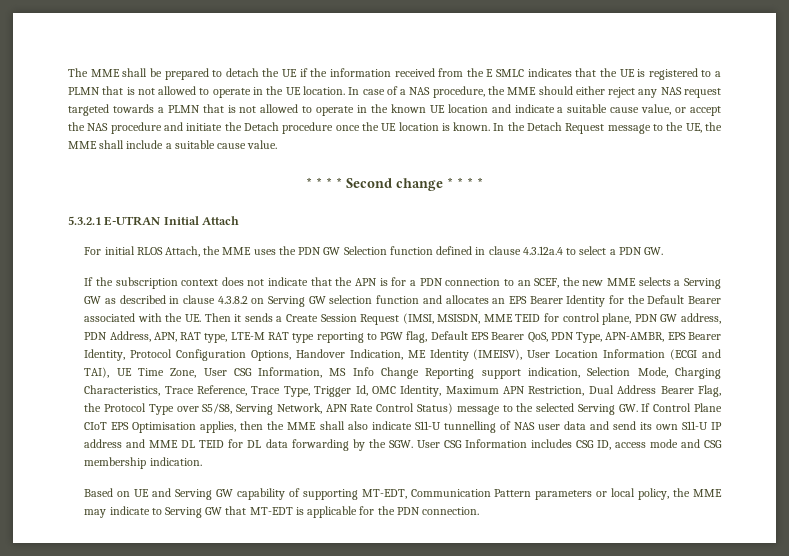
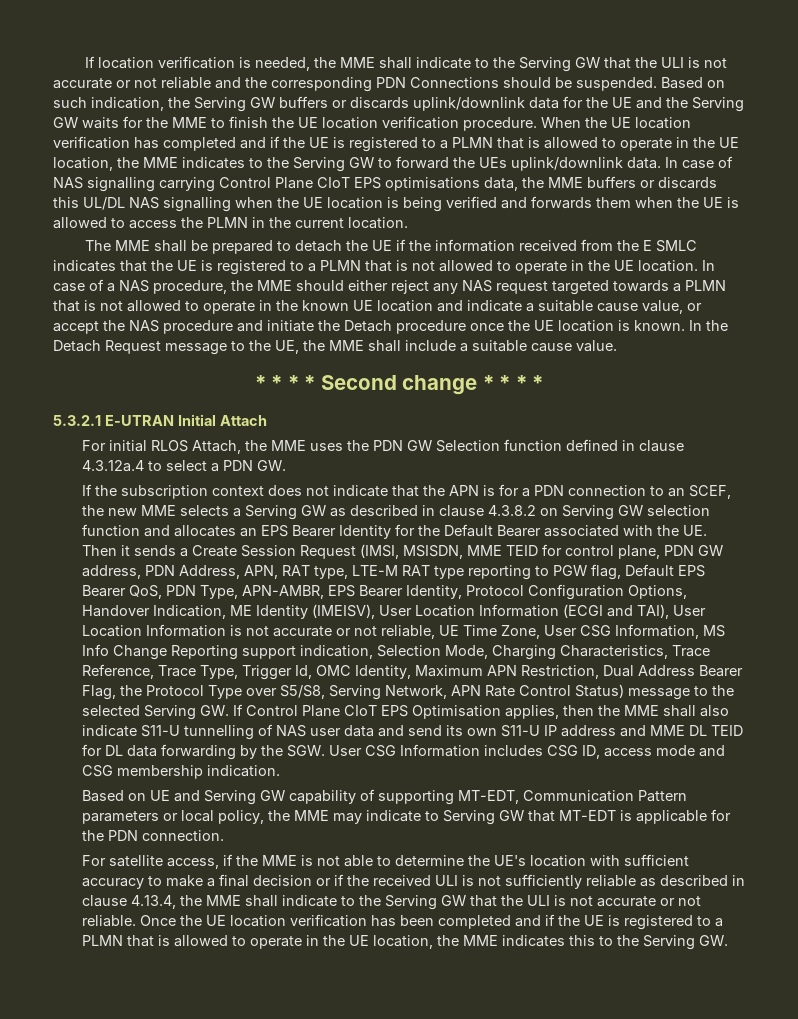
(68, 72) none -> [84,56,727,72] [53,77,725,92] [53,96,744,112] [53,116,691,131] [53,136,739,152] [53,156,733,172] [53,176,717,192] [53,196,739,212] [53,217,408,229] If location verification is needed, the MME shall indicate to the Serving GW that the ULI is not accurate or not reliable and the corresponding PDN Connections should be suspended. Based on such indication, the Serving GW buffers or discards uplink/downlink data for the UE and the Serving GW waits for the MME to finish the UE location verification procedure. When the UE location verification has completed and if the UE is registered to a PLMN that is allowed to operate in the UE location, the MME indicates to the Serving GW to forward the UEs uplink/downlink data. In case of NAS signalling carrying Control Plane CIoT EPS optimisations data, the MME buffers or discards this UL/DL NAS signalling when the UE location is being verified and forwards them when the UE is allowed to access the PLMN in the current location. //
(110, 372) none -> [672,605,706,616] [81,624,435,639] User Location Information is not accurate or not reliable,
(480, 511) none -> [81,854,689,869] [81,874,745,889] [81,895,701,910] [81,914,723,930] [81,935,728,950] // For satellite access, if the MME is not able to determine the UE's location with sufficient accuracy to make a final decision or if the received ULI is not sufficiently reliable as described in clause 4.13.4, the MME shall indicate to the Serving GW that the ULI is not accurate or not reliable. Once the UE location verification has been completed and if the UE is registered to a PLMN that is allowed to operate in the UE location, the MME indicates this to the Serving GW.

